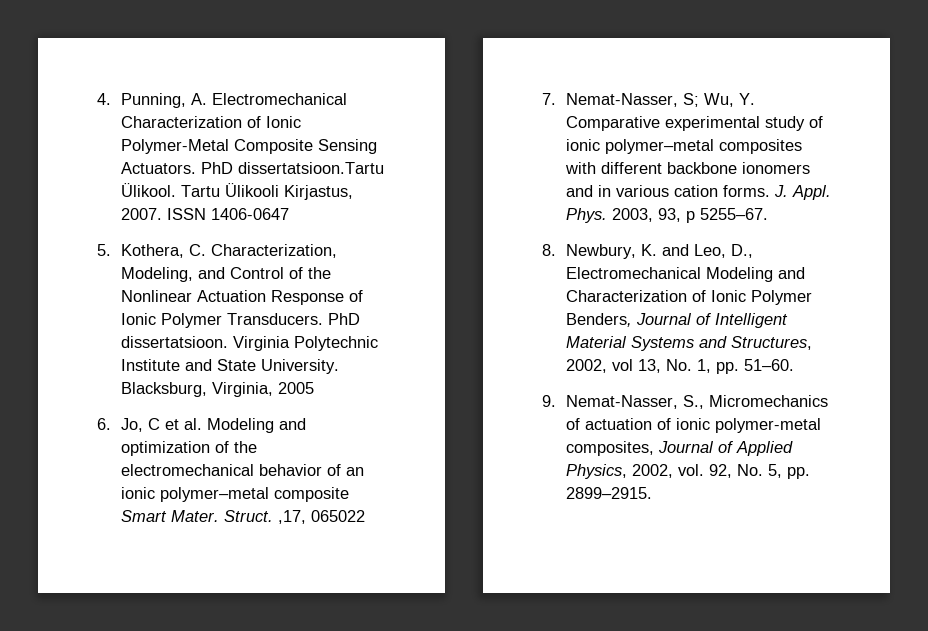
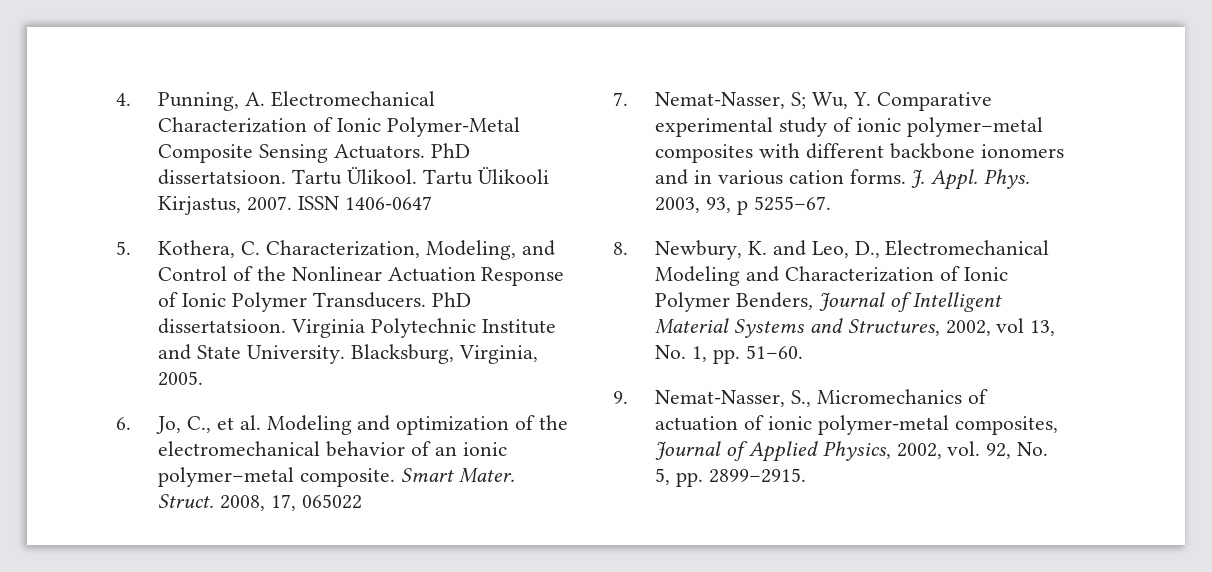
[237,162,384,174] dissertatsioon.Tartu -> [158,169,343,185] dissertatsioon. Tartu
[277,382,314,394] 2005 -> [158,371,204,386] 2005.
[147,418,160,430] C -> [187,416,212,433] C.,
[273,487,349,502] composite -> [300,468,396,487] composite.
[277,510,306,524] ,17, -> [220,494,296,511] 2008, 17,

